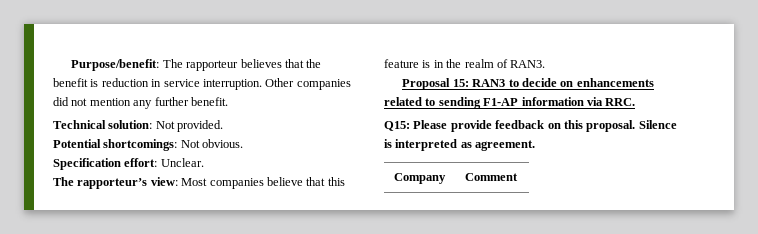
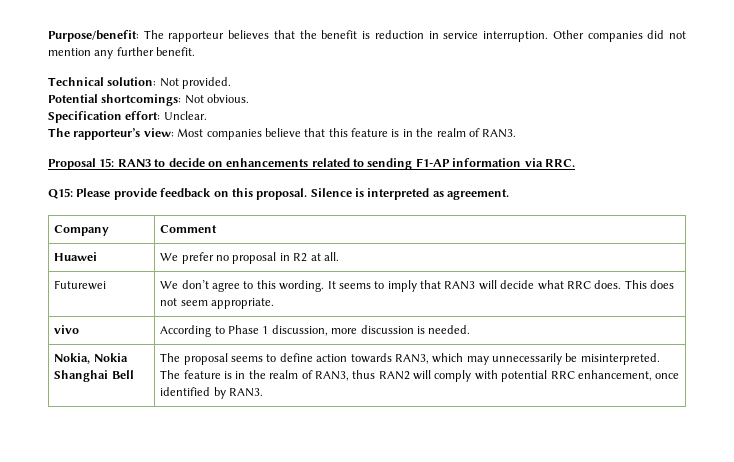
(518, 177) none -> [54,252,98,261] [160,252,339,264] [54,280,107,290] [160,280,675,292] [160,298,275,309] [54,325,80,334] [160,325,471,337] [54,353,128,364] [54,370,134,382] [160,353,660,365] [160,370,680,382] [160,387,264,399] // Huawei | We prefer no proposal in R2 at all. // Futurewei | We don’t agree to this wording. It seems to imply that RAN3 will decide what RRC does. This does not seem appropriate. // vivo | According to Phase 1 discussion, more discussion is needed. // Nokia, Nokia Shanghai Bell | The proposal seems to define action towards RAN3, which may unnecessarily be misinterpreted. The feature is in the realm of RAN3, thus RAN2 will comply with potential RRC enhancement, once identified by RAN3.

